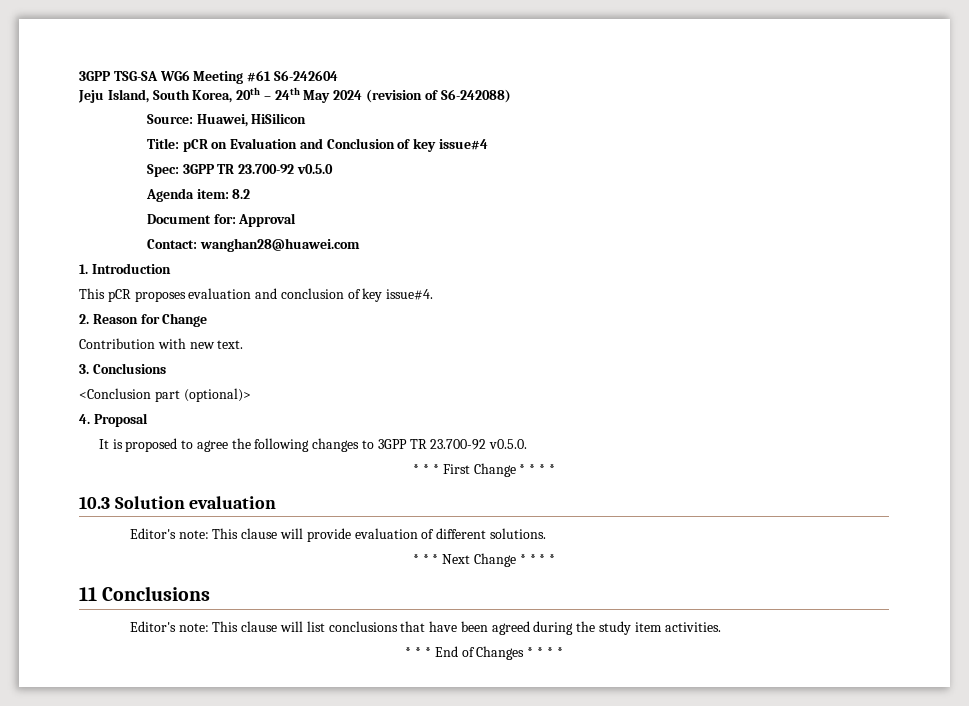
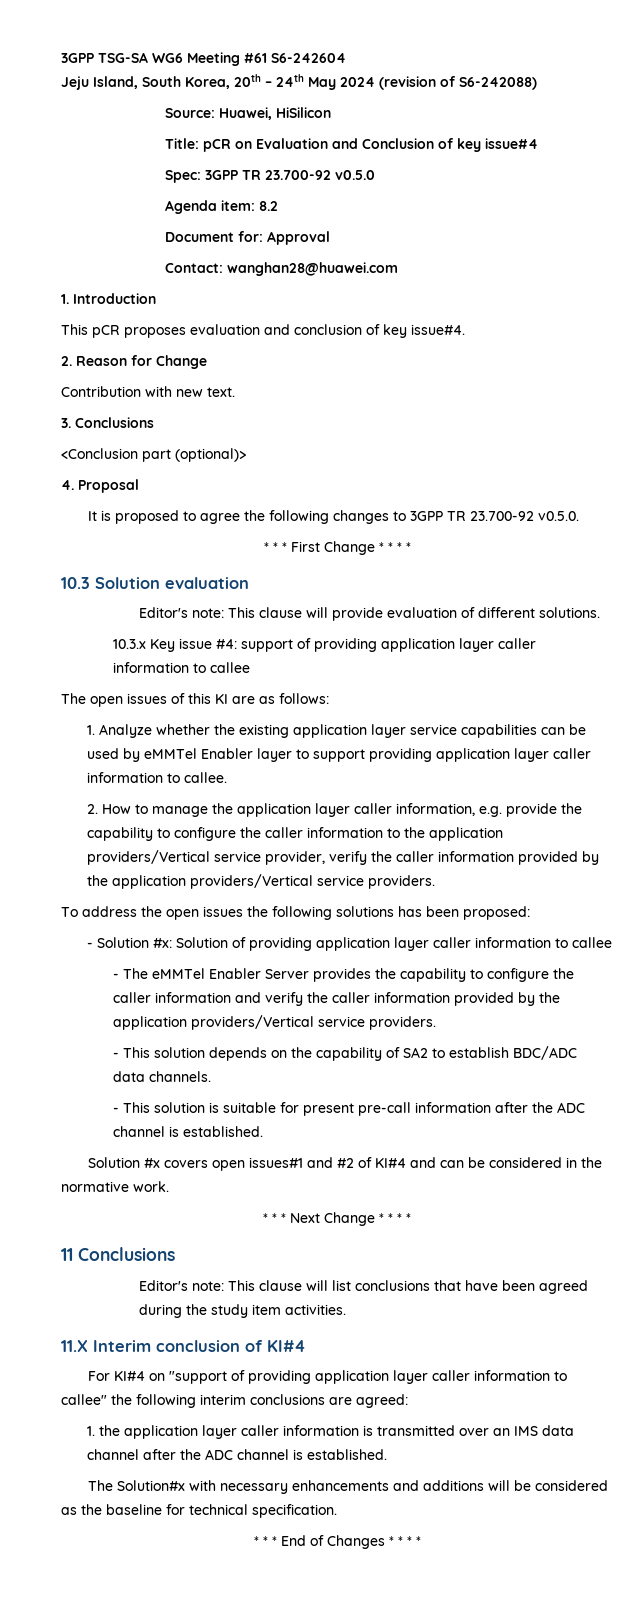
(546, 533) none -> [113,638,537,652] [113,662,251,673] [61,693,329,707] [87,724,587,738] [87,748,592,762] [87,772,228,783] [87,803,583,817] [87,827,504,841] [87,850,600,865] [87,874,436,889] [61,906,530,920] [87,937,613,951] [113,968,575,982] [113,992,561,1006] [113,1015,437,1030] [113,1046,578,1061] [113,1071,212,1082] [113,1102,586,1116] [113,1126,264,1137] [88,1157,603,1171] [61,1181,169,1192] // 10.3.x Key issue #4: support of providing application layer caller information to callee // The open issues of this KI are as follows: // 1. Analyze whether the existing application layer service capabilities can be used by eMMTel Enabler layer to support providing application layer caller information to callee. // 2. How to manage the application layer caller information, e.g. provide the capability to configure the caller information to the application providers/Vertical service provider, verify the caller information provided by the application providers/Vertical service providers. // To address the open issues the following solutions has been proposed: // - Solution #x: Solution of providing application layer caller information to callee // - The eMMTel Enabler Server provides the capability to configure the caller information and verify the caller information provided by the application providers/Vertical service providers. // - This solution depends on the capability of SA2 to establish BDC/ADC data channels. // - This solution is suitable for present pre-call information after the ADC channel is established. // Solution #x covers open issues#1 and #2 of KI#4 and can be considered in the normative work.
(721, 627) none -> [61,1340,306,1352] [88,1370,568,1384] [61,1394,408,1408] [87,1425,575,1439] [87,1449,388,1460] [88,1480,609,1494] [61,1504,337,1518] // 11.X Interim conclusion of KI#4 // For KI#4 on "support of providing application layer caller information to callee" the following interim conclusions are agreed: // 1. the application layer caller information is transmitted over an IMS data channel after the ADC channel is established. // The Solution#x with necessary enhancements and additions will be considered as the baseline for technical specification.

